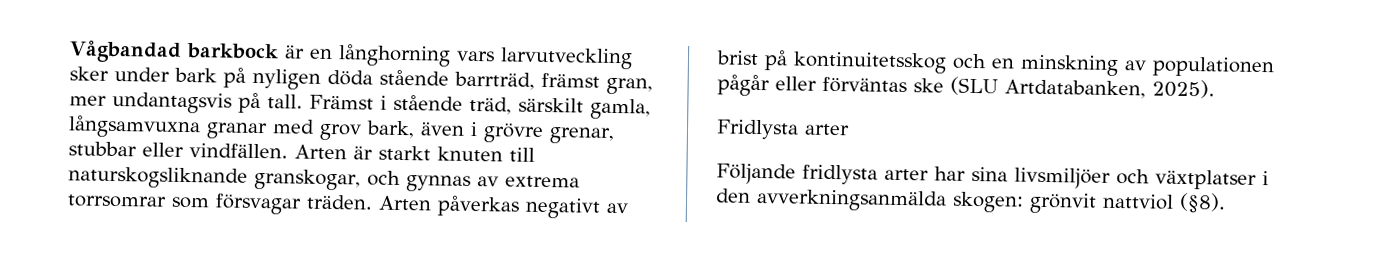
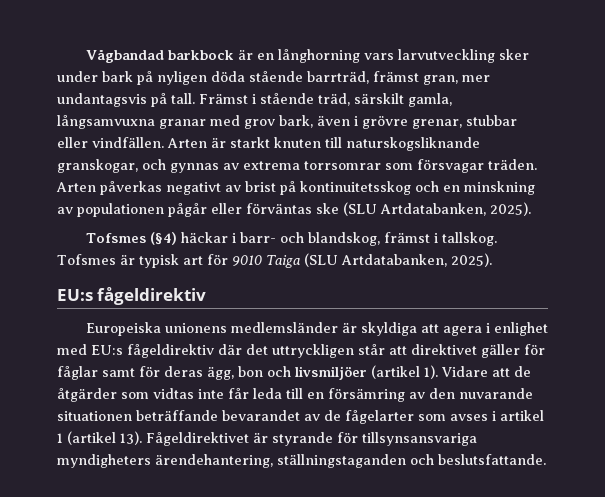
[716,119,850,140] [716,163,1269,190] [715,188,1226,214] Fridlysta arter // Följande fridlysta arter har sina livsmiljöer och växtplatser i den avverkningsanmälda skogen: grönvit nattviol (§8). -> [85,232,497,246] [57,253,492,268] [57,287,207,305] [85,322,548,336] [57,344,545,358] [57,365,531,380] [57,388,533,402] [57,410,544,424] [57,431,477,446] [57,454,546,468] Tofsmes (§4) häckar i barr- och blandskog, främst i tallskog. Tofsmes är typisk art för 9010 Taiga (SLU Artdatabanken, 2025). // EU:s fågeldirektiv // Europeiska unionens medlemsländer är skyldiga att agera i enlighet med EU:s fågeldirektiv där det uttryckligen står att direktivet gäller för fåglar samt för deras ägg, bon och livsmiljöer (artikel 1). Vidare att de åtgärder som vidtas inte får leda till en försämring av den nuvarande situationen beträffande bevarandet av de fågelarter som avses i artikel 1 (artikel 13). Fågeldirektivet är styrande för tillsynsansvariga myndigheters ärendehantering, ställningstaganden och beslutsfattande.

